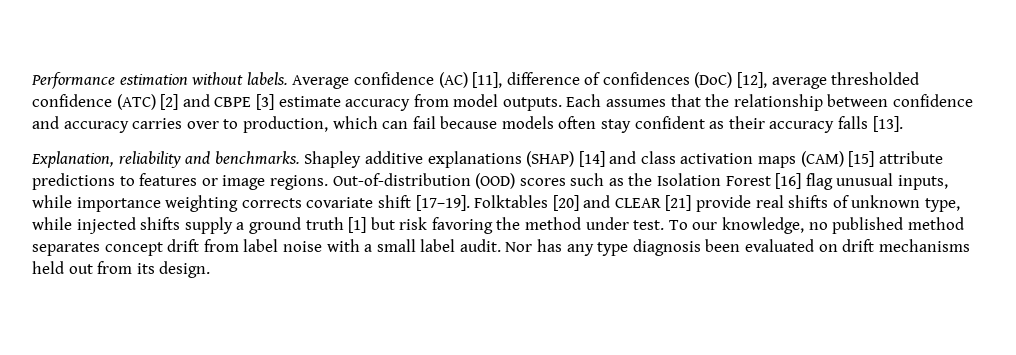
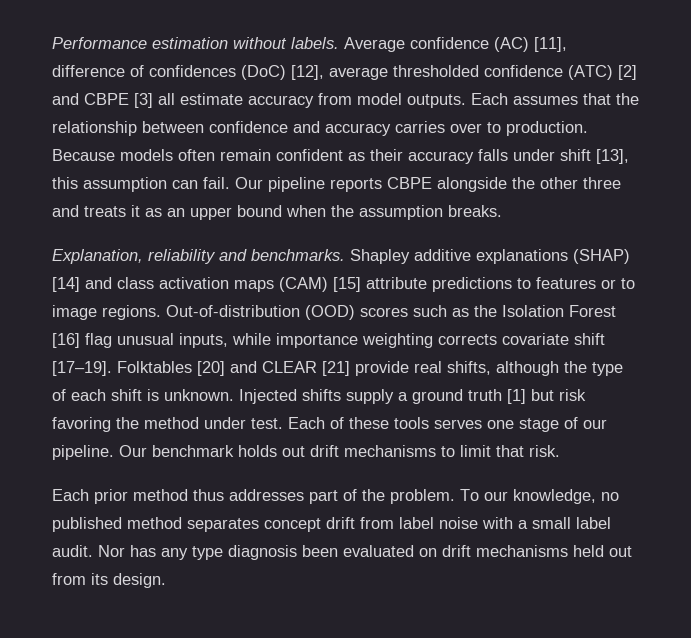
(274, 102) none -> [158,93,175,105] all
[242,116,498,133] production, which can fail because -> [506,121,588,136] [52,149,115,161] production. Because
[601,119,632,133] stay -> [220,149,271,161] remain
[872,116,903,132] [13]. -> [513,149,629,164] [52,177,621,192] [52,205,502,220] under shift [13], this assumption can fail. Our pipeline reports CBPE alongside the other three and treats it as an upper bound when the assumption breaks.
(218, 182) none -> [621,278,635,289] to
[788,195,961,212] [32,217,136,234] shifts of unknown type, while injected -> [447,361,623,376] [52,389,297,404] shifts, although the type of each shift is unknown. Injected
(665, 225) none -> [288,417,607,432] [52,445,560,460] [52,489,455,504] Each of these tools serves one stage of our pipeline. Our benchmark holds out drift mechanisms to limit that risk. // Each prior method thus addresses part of the problem.

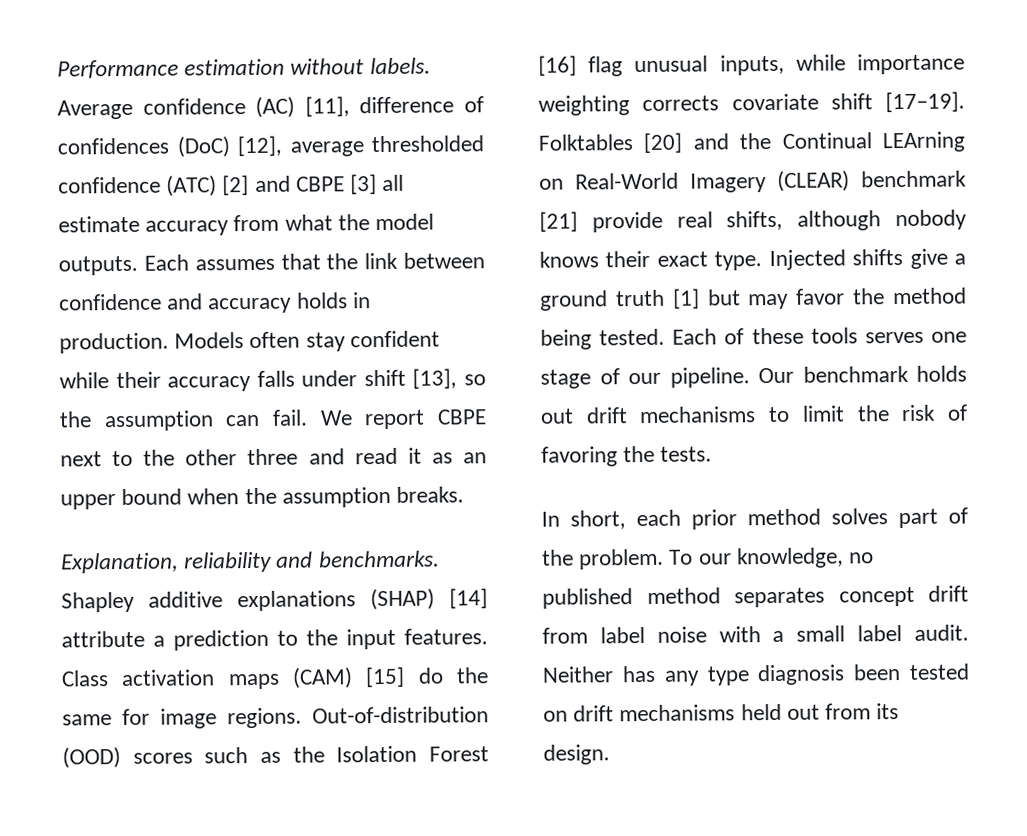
(352, 99) none -> [284,214,370,231] what the
[52,121,137,136] relationship -> [364,252,399,270] link
[395,121,588,136] [52,149,365,161] carries over to production. Because models often remain confident as -> [296,292,371,309] [59,330,440,354] [59,372,109,389] holds in production. Models often stay confident while
[52,177,78,189] this -> [463,374,486,386] [59,411,92,428] so the
[235,177,507,192] Our pipeline reports CBPE alongside -> [319,409,488,430] [60,450,134,467] We report CBPE next to
[84,206,126,217] treats -> [354,447,398,465] read
[85,277,635,292] and class activation maps (CAM) [15] attribute predictions to features or to -> [61,628,488,651] [61,666,489,690] [62,708,150,726] attribute a prediction to the input features. Class activation maps (CAM) [15] do the same for
[262,361,317,373] CLEAR -> [739,131,965,153] [539,170,967,193] the Continual LEArning on Real-World Imagery (CLEAR) benchmark
[564,361,623,376] [52,389,234,401] the type of each shift is unknown. -> [895,209,967,231] [539,250,763,271] nobody knows their exact type.
[346,389,394,404] supply -> [909,248,948,269] give
[559,389,586,401] [52,417,283,432] risk favoring the method under test. -> [748,287,967,310] [540,328,666,350] may favor the method being tested.
[496,445,560,457] [52,489,304,504] that risk. // Each prior method thus addresses -> [856,404,968,422] [541,445,713,467] [541,508,888,530] the risk of favoring the tests. // In short, each prior method solves
[98,545,125,557] Nor -> [542,666,614,683] Neither
[343,545,414,557] evaluated -> [909,663,970,680] tested

